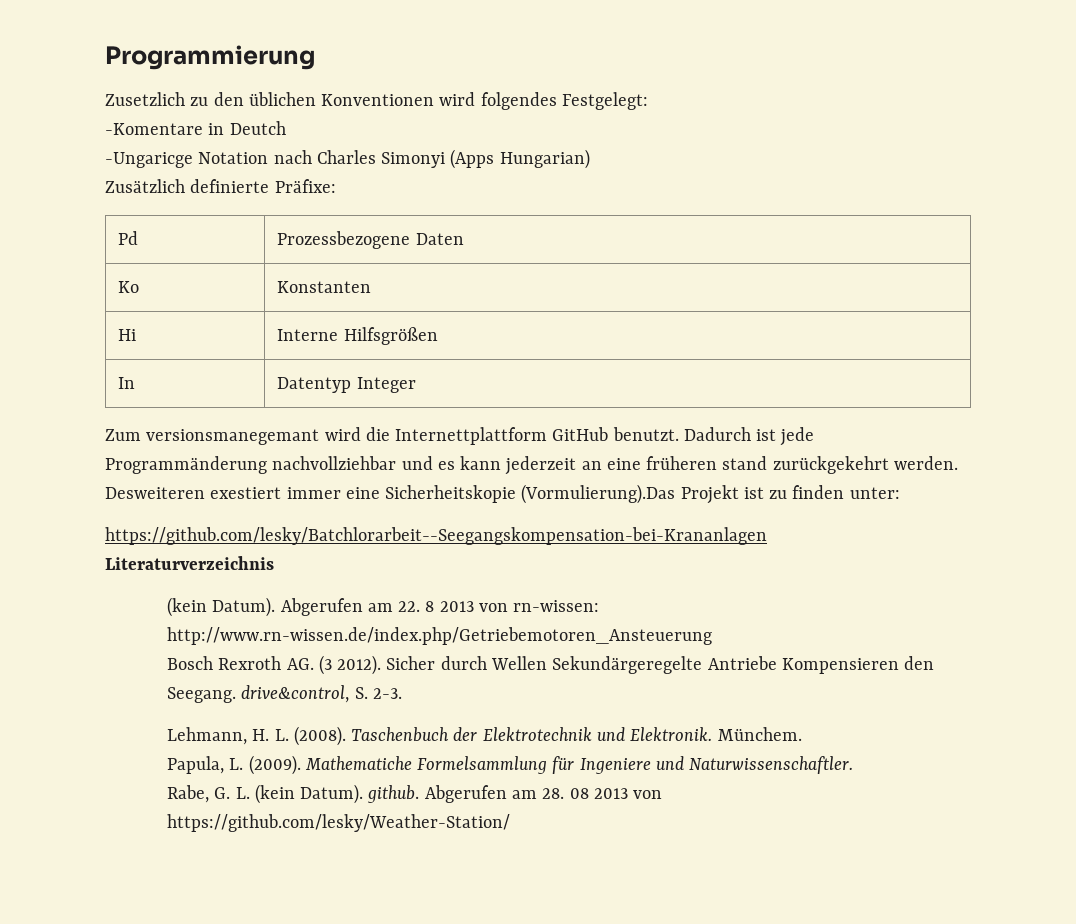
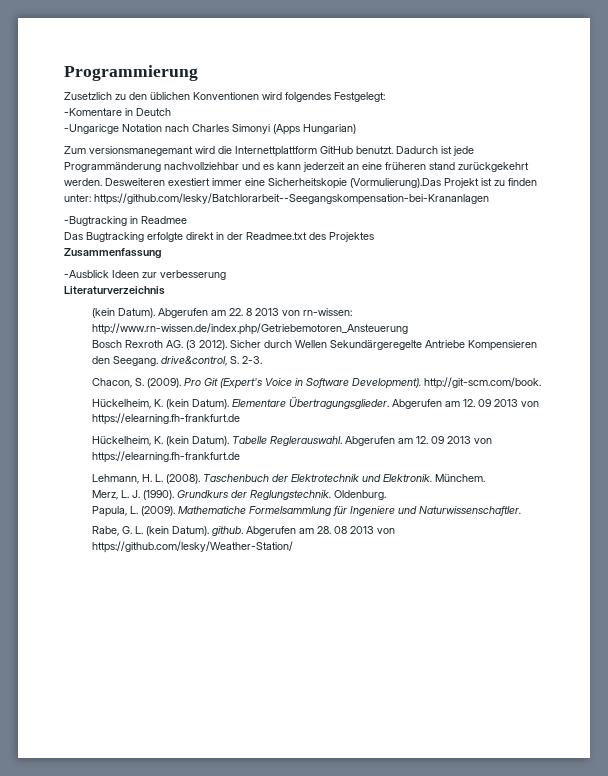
[105,179,336,193] [118,231,139,245] [277,231,464,249] [118,281,140,293] [277,281,372,293] [118,329,137,341] [277,327,438,345] [118,377,136,389] [277,377,416,393] // Zusätzlich definierte Präfixe: // Pd | Prozessbezogene Daten // Ko | Konstanten // Hi | Interne Hilfsgrößen // In | Datentyp Integer -> (356, 129) none
[105,527,767,545] // https://github.com/lesky/Batchlorarbeit--Seegangskompensation-bei-Krananlagen -> [94,193,489,205] [64,216,187,226] [64,232,374,242] [64,248,161,259] [64,270,226,280] https://github.com/lesky/Batchlorarbeit--Seegangskompensation-bei-Krananlagen // -Bugtracking in Readmee // Das Bugtracking erfolgte direkt in der Readmee.txt des Projektes // Zusammenfassung // -Ausblick Ideen zur verbesserung
(402, 693) none -> [91,377,541,389] [91,396,539,409] [91,413,240,425] [91,436,492,446] [91,451,240,463] // Chacon, S. (2009). Pro Git (Expert's Voice in Software Development). http://git-scm.com/book. // Hückelheim, K. (kein Datum). Elementare Übertragungsglieder. Abgerufen am 12. 09 2013 von https://elearning.fh-frankfurt.de // Hückelheim, K. (kein Datum). Tabelle Reglerauswahl. Abgerufen am 12. 09 2013 von https://elearning.fh-frankfurt.de
(802, 734) none -> [91,490,386,500] // Merz, L. J. (1990). Grundkurs der Reglungstechnik. Oldenburg.

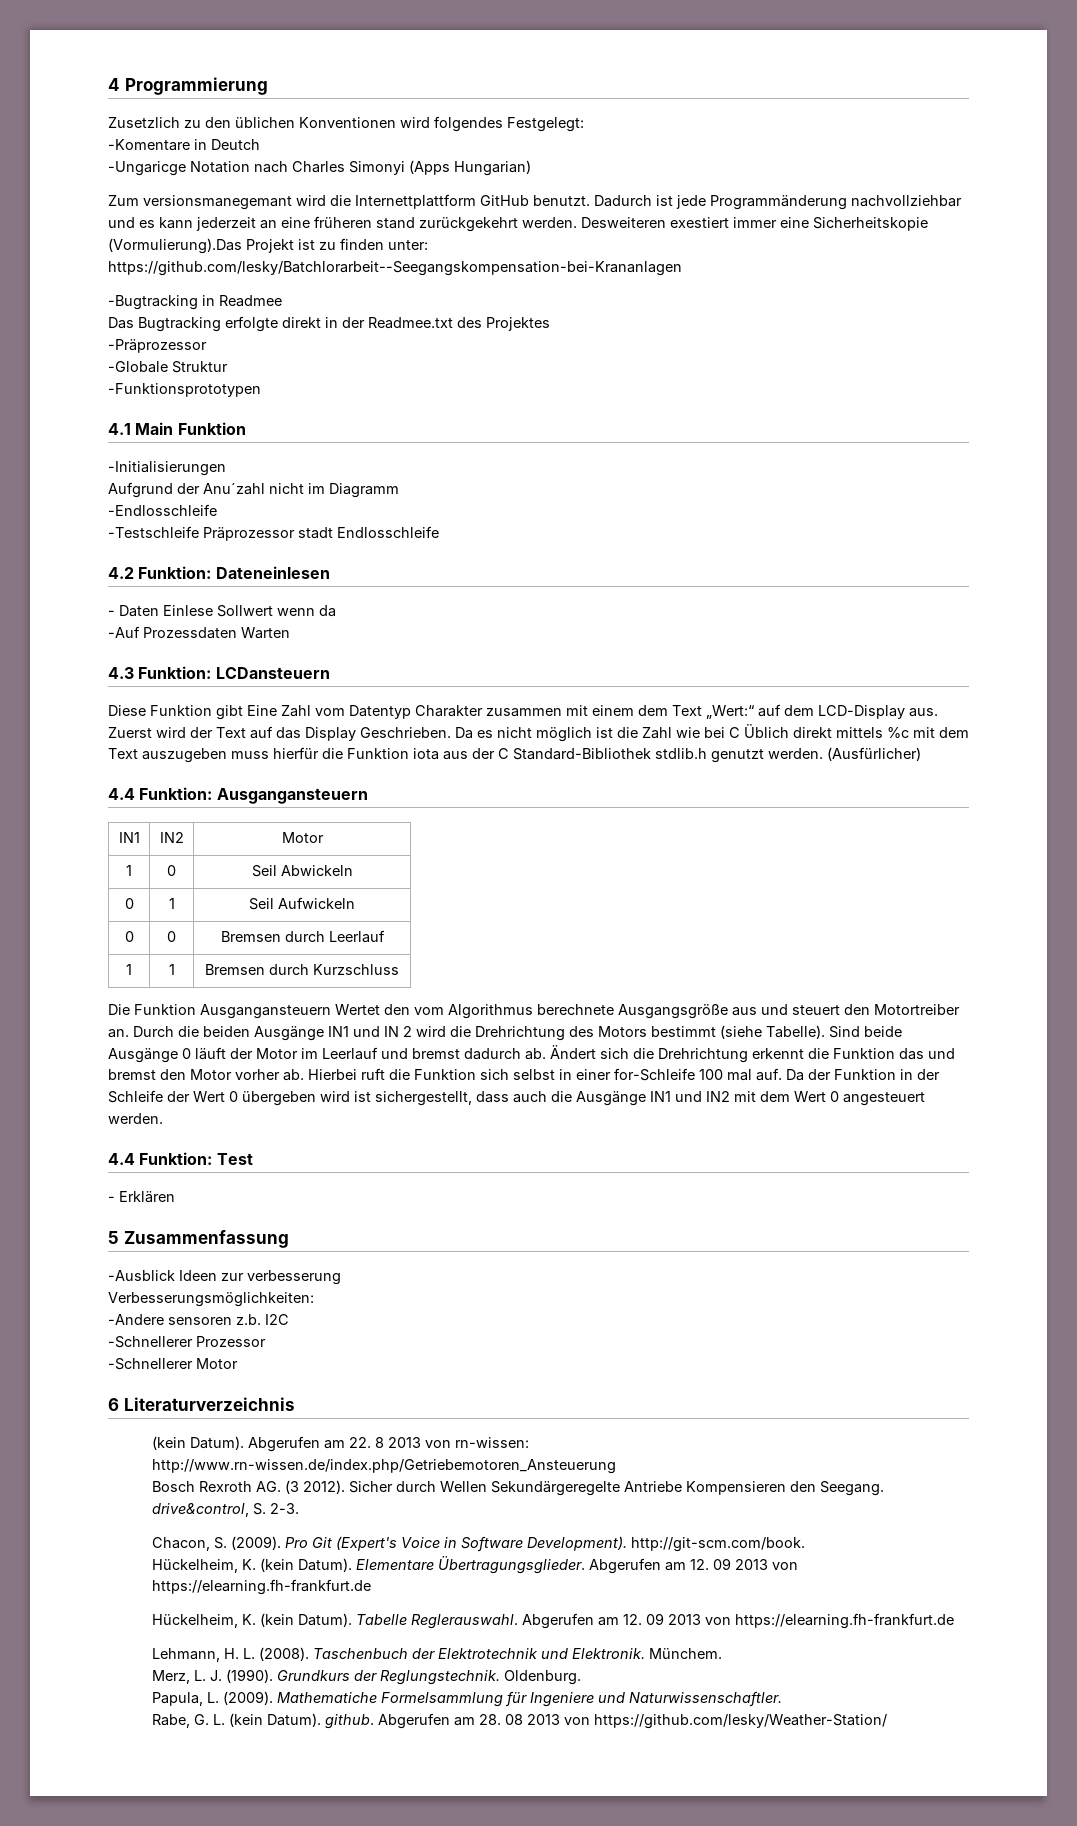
(64, 73) none -> [108,78,120,91] 4
(374, 237) none -> [108,339,207,353] [108,361,228,373] [108,383,261,397] [108,422,246,435] [108,461,226,476] [108,482,399,498] [108,504,217,516] [108,526,439,541] [108,566,330,579] [108,605,336,617] [108,626,290,639] [108,666,330,679] [108,704,938,720] [108,724,969,742] [108,747,921,763] [108,787,368,804] [118,832,140,843] [159,832,184,843] [281,832,324,843] [126,865,132,876] [167,865,176,876] [251,865,353,877] [124,898,134,909] [168,898,175,909] [249,897,355,910] [124,931,134,942] [167,931,176,942] [220,930,385,943] [126,964,132,975] [168,964,175,975] [205,964,399,975] [108,1004,960,1019] [108,1025,902,1041] [108,1045,955,1063] [108,1068,940,1081] [108,1090,925,1106] [108,1113,163,1124] [108,1152,253,1165] [108,1191,175,1203] [108,1231,119,1244] -Präprozessor // -Globale Struktur // -Funktionsprototypen // 4.1 Main Funktion // -Initialisierungen // Aufgrund der Anu´zahl nicht im Diagramm // -Endlosschleife // -Testschleife Präprozessor stadt Endlosschleife // 4.2 Funktion: Dateneinlesen // - Daten Einlese Sollwert wenn da // -Auf Prozessdaten Warten // 4.3 Funktion: LCDansteuern // Diese Funktion gibt Eine Zahl vom Datentyp Charakter zusammen mit einem dem Text „Wert:“ auf dem LCD-Display aus. Zuerst wird der Text auf das Display Geschrieben. Da es nicht möglich ist die Zahl wie bei C Üblich direkt mittels %c mit dem Text auszugeben muss hierfür die Funktion iota aus der C Standard-Bibliothek stdlib.h genutzt werden. (Ausfürlicher) // 4.4 Funktion: Ausgangansteuern // IN1 | IN2 | Motor // 1 | 0 | Seil Abwickeln // 0 | 1 | Seil Aufwickeln // 0 | 0 | Bremsen durch Leerlauf // 1 | 1 | Bremsen durch Kurzschluss // Die Funktion Ausgangansteuern Wertet den vom Algorithmus berechnete Ausgangsgröße aus und steuert den Motortreiber an. Durch die beiden Ausgänge IN1 und IN 2 wird die Drehrichtung des Motors bestimmt (siehe Tabelle). Sind beide Ausgänge 0 läuft der Motor im Leerlauf und bremst dadurch ab. Ändert sich die Drehrichtung erkennt die Funktion das und bremst den Motor vorher ab. Hierbei ruft die Funktion sich selbst in einer for-Schleife 100 mal auf. Da der Funktion in der Schleife der Wert 0 übergeben wird ist sichergestellt, dass auch die Ausgänge IN1 und IN2 mit dem Wert 0 angesteuert werden. // 4.4 Funktion: Test // - Erklären // 5
(226, 275) none -> [108,1292,314,1307] [108,1314,289,1325] [108,1336,266,1348] [108,1358,238,1370] [108,1398,119,1411] Verbesserungsmöglichkeiten: // -Andere sensoren z.b. I2C // -Schnellerer Prozessor // -Schnellerer Motor // 6

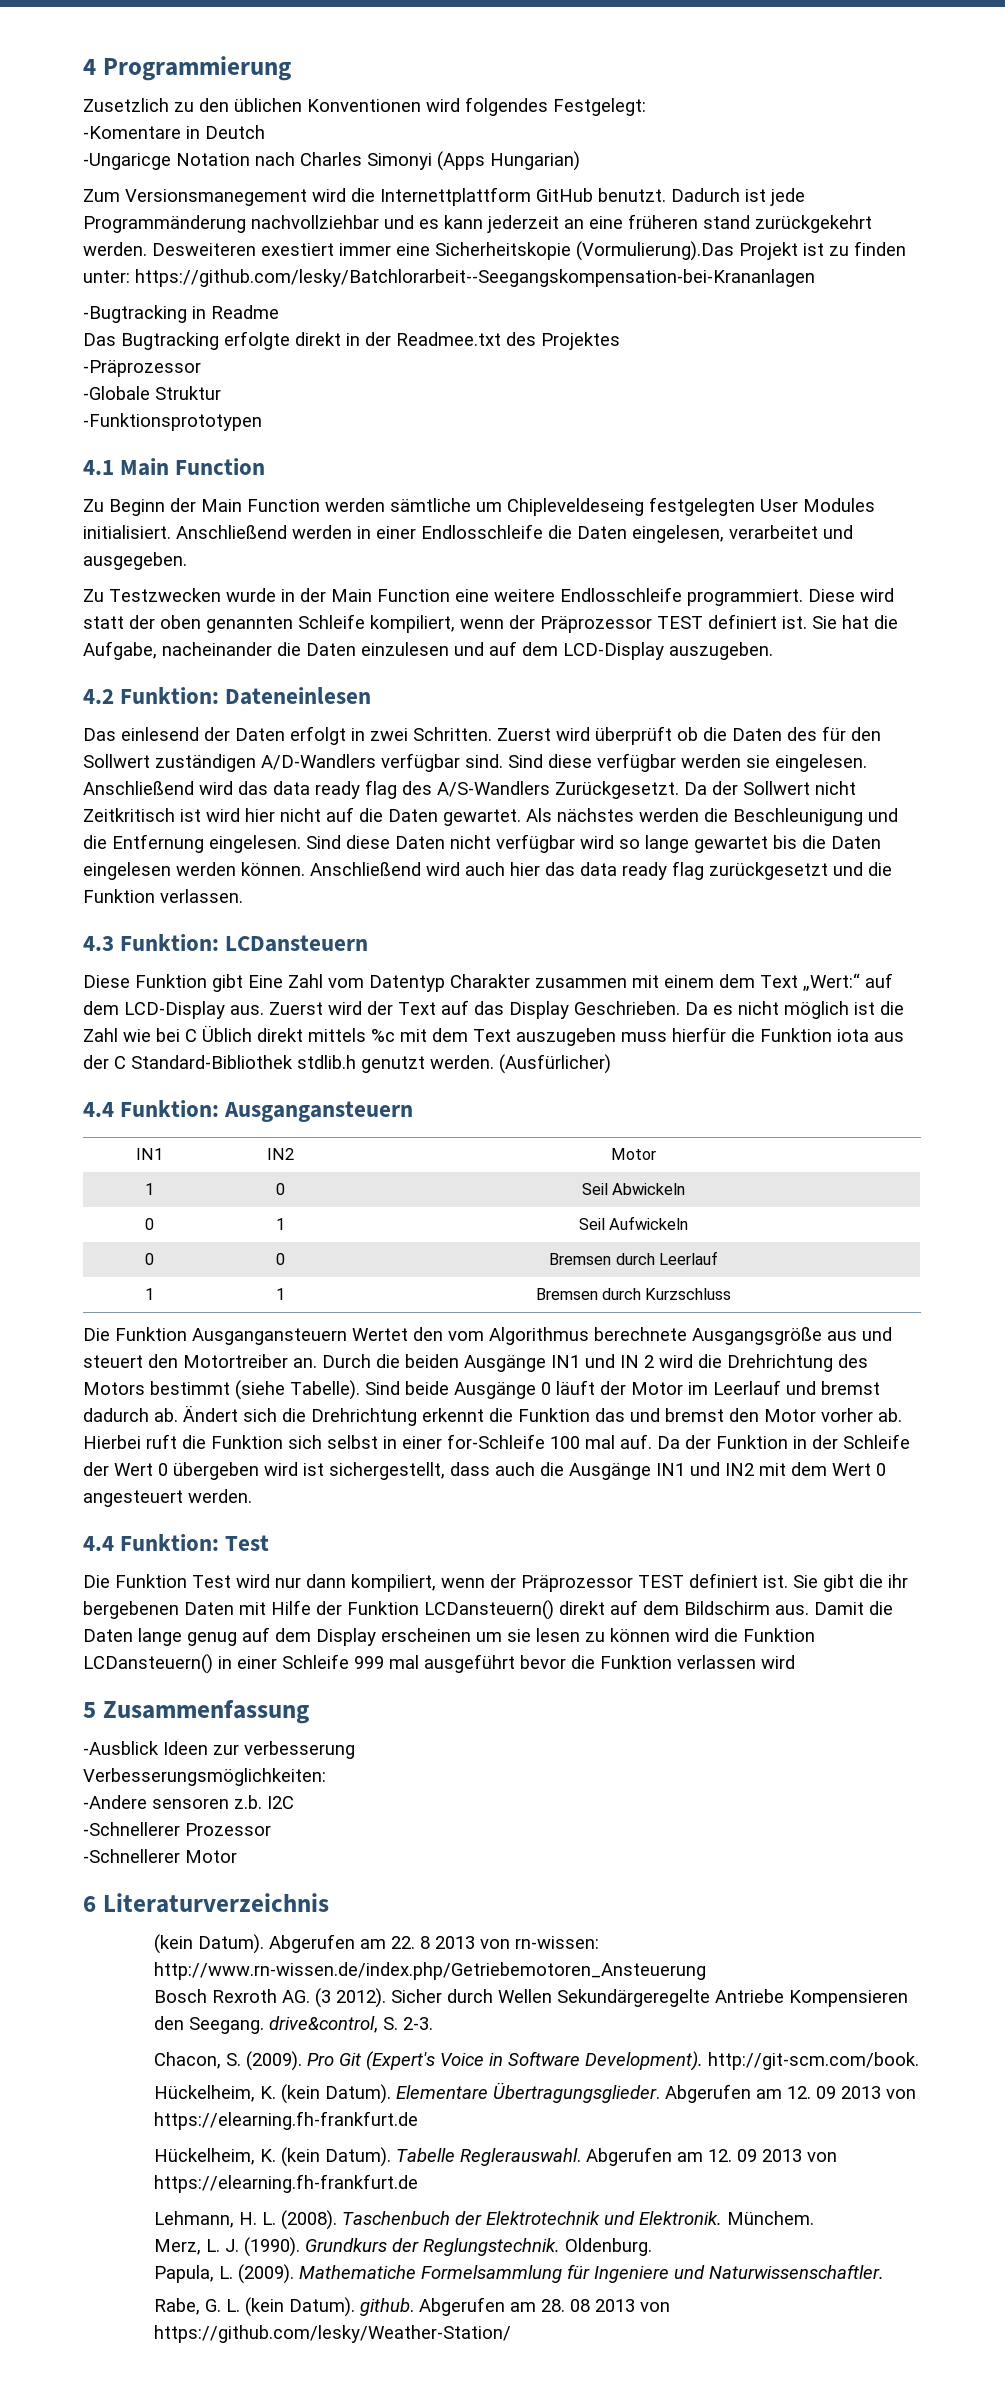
[143,195,292,210] versionsmanegemant -> [125,189,307,206] Versionsmanegement
[219,295,282,307] Readmee -> [211,305,279,319] Readme
[177,422,246,435] [108,461,226,476] [108,482,399,498] [108,504,217,516] [108,526,439,541] [108,566,330,579] [108,605,336,617] [108,626,290,639] Funktion // -Initialisierungen // Aufgrund der Anu´zahl nicht im Diagramm // -Endlosschleife // -Testschleife Präprozessor stadt Endlosschleife // 4.2 Funktion: Dateneinlesen // - Daten Einlese Sollwert wenn da // -Auf Prozessdaten Warten -> [175,458,266,475] [83,497,875,516] [83,524,853,543] [83,552,187,570] [83,587,894,606] [83,614,898,633] [83,641,773,660] [83,687,372,705] [83,726,881,745] [83,753,867,772] [83,780,856,799] [83,807,898,826] [83,834,881,853] [83,861,892,880] [83,889,243,903] Function // Zu Beginn der Main Function werden sämtliche um Chipleveldeseing festgelegten User Modules initialisiert. Anschließend werden in einer Endlosschleife die Daten eingelesen, verarbeitet und ausgegeben. // Zu Testzwecken wurde in der Main Function eine weitere Endlosschleife programmiert. Diese wird statt der oben genannten Schleife kompiliert, wenn der Präprozessor TEST definiert ist. Sie hat die Aufgabe, nacheinander die Daten einzulesen und auf dem LCD-Display auszugeben. // 4.2 Funktion: Dateneinlesen // Das einlesend der Daten erfolgt in zwei Schritten. Zuerst wird überprüft ob die Daten des für den Sollwert zuständigen A/D-Wandlers verfügbar sind. Sind diese verfügbar werden sie eingelesen. Anschließend wird das data ready flag des A/S-Wandlers Zurückgesetzt. Da der Sollwert nicht Zeitkritisch ist wird hier nicht auf die Daten gewartet. Als nächstes werden die Beschleunigung und die Entfernung eingelesen. Sind diese Daten nicht verfügbar wird so lange gewartet bis die Daten eingelesen werden können. Anschließend wird auch hier das data ready flag zurückgesetzt und die Funktion verlassen.
[108,1191,175,1203] - Erklären -> [83,1573,908,1592] [83,1600,893,1620] [83,1627,815,1646] [83,1654,795,1674] Die Funktion Test wird nur dann kompiliert, wenn der Präprozessor TEST definiert ist. Sie gibt die ihr bergebenen Daten mit Hilfe der Funktion LCDansteuern() direkt auf dem Bildschirm aus. Damit die Daten lange genug auf dem Display erscheinen um sie lesen zu können wird die Funktion LCDansteuern() in einer Schleife 999 mal ausgeführt bevor die Funktion verlassen wird

